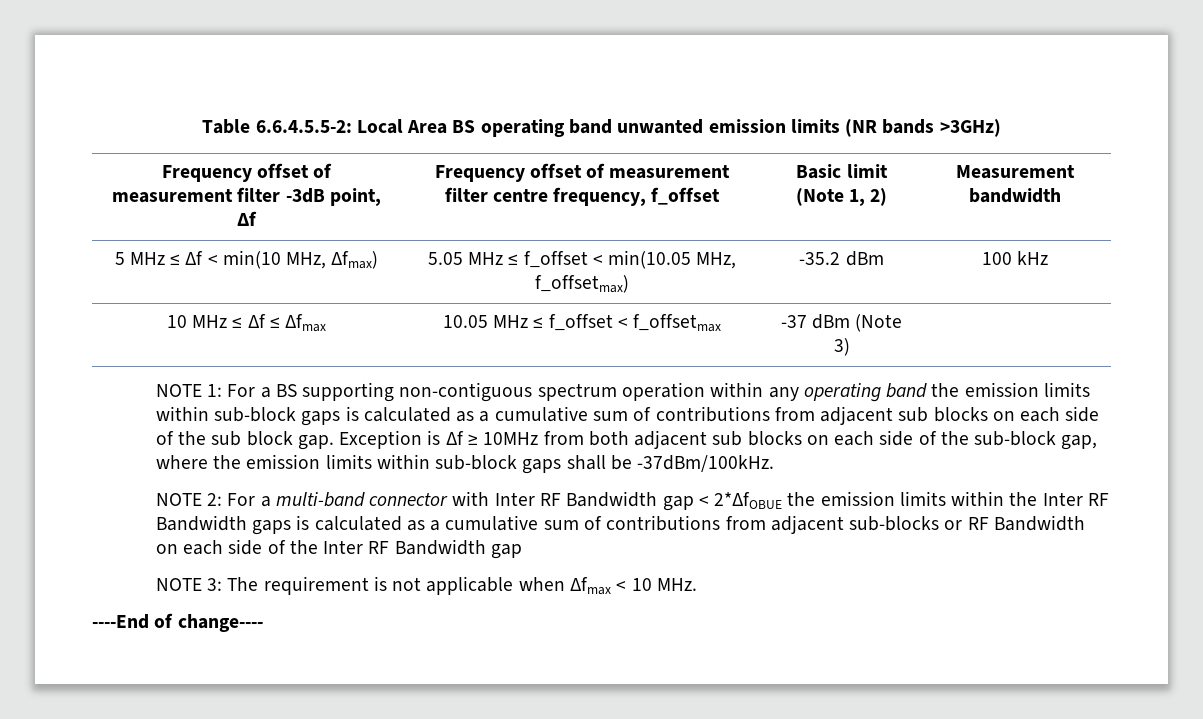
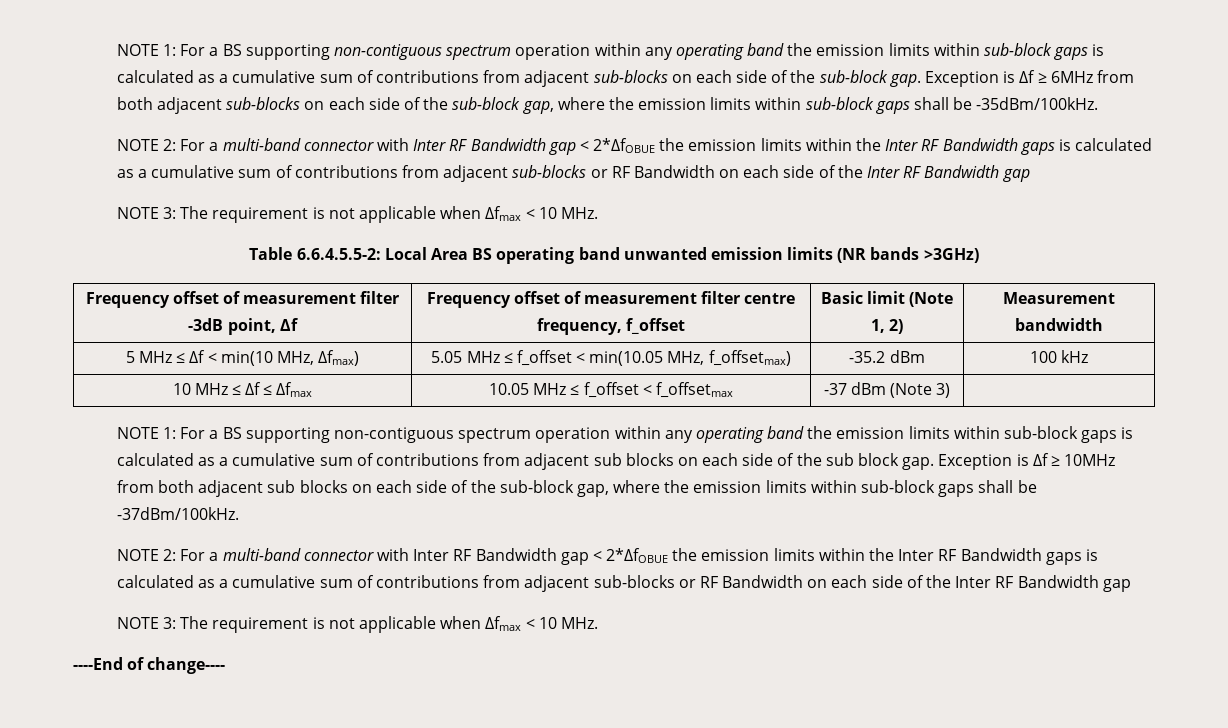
(202, 126) none -> [116,43,1105,60] [116,70,1134,87] [116,97,1099,114] [116,138,1153,155] [116,165,1030,182] [116,206,598,223] NOTE 1: For a BS supporting non-contiguous spectrum operation within any operating band the emission limits within sub-block gaps is calculated as a cumulative sum of contributions from adjacent sub-blocks on each side of the sub-block gap. Exception is Δf ≥ 6MHz from both adjacent sub-blocks on each side of the sub-block gap, where the emission limits within sub-block gaps shall be -35dBm/100kHz. // NOTE 2: For a multi-band connector with Inter RF Bandwidth gap < 2*ΔfOBUE the emission limits within the Inter RF Bandwidth gaps is calculated as a cumulative sum of contributions from adjacent sub-blocks or RF Bandwidth on each side of the Inter RF Bandwidth gap // NOTE 3: The requirement is not applicable when Δfmax < 10 MHz. //

